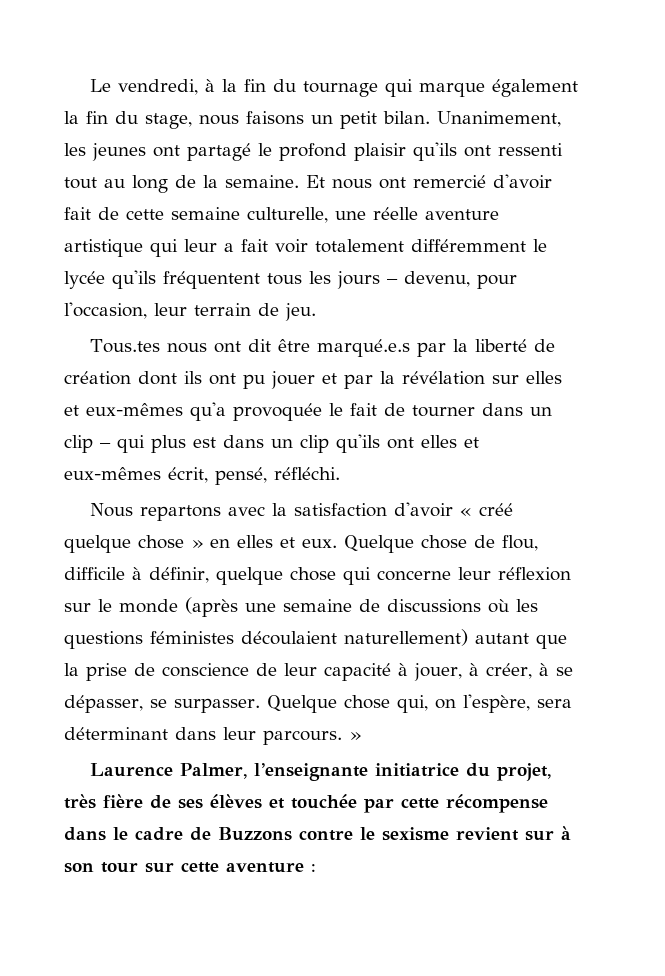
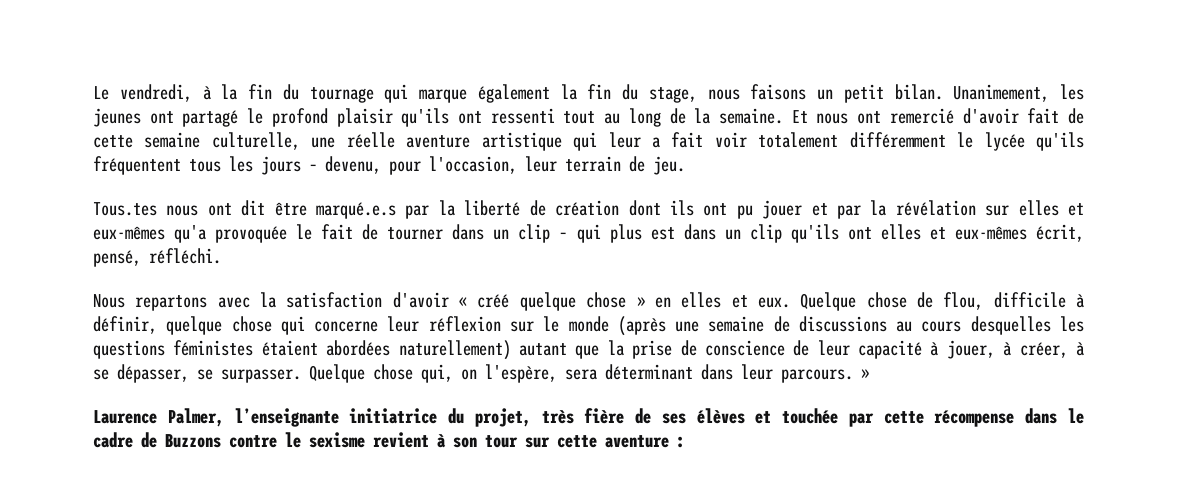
[488,599,509,613] où -> [896,316,1051,335] au cours desquelles
[241,631,337,645] découlaient -> [261,340,391,356] étaient abordées
[525,830,554,841] sur -> (429, 440) none

